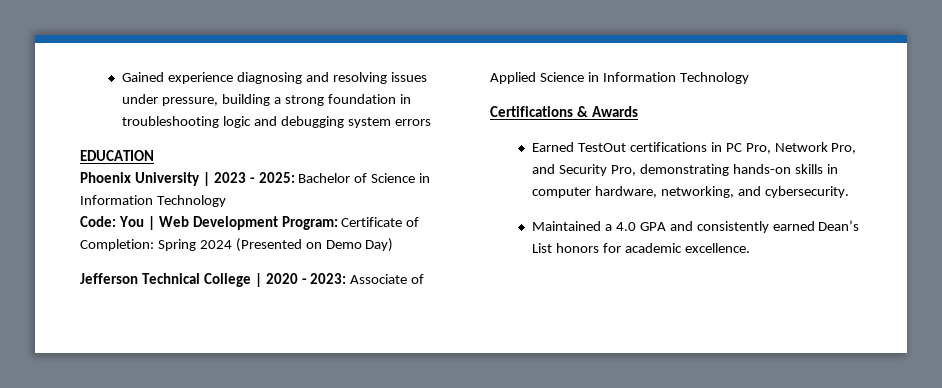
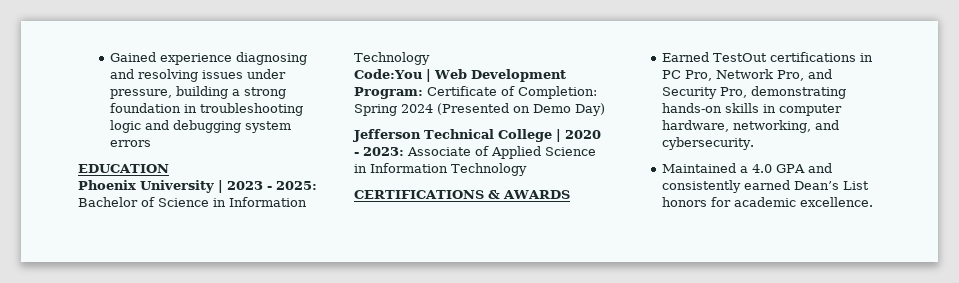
[80,216,144,227] Code: You -> [354,69,422,79] Code:You
[490,106,638,117] Certifications & Awards -> [354,190,570,199] CERTIFICATIONS & AWARDS

